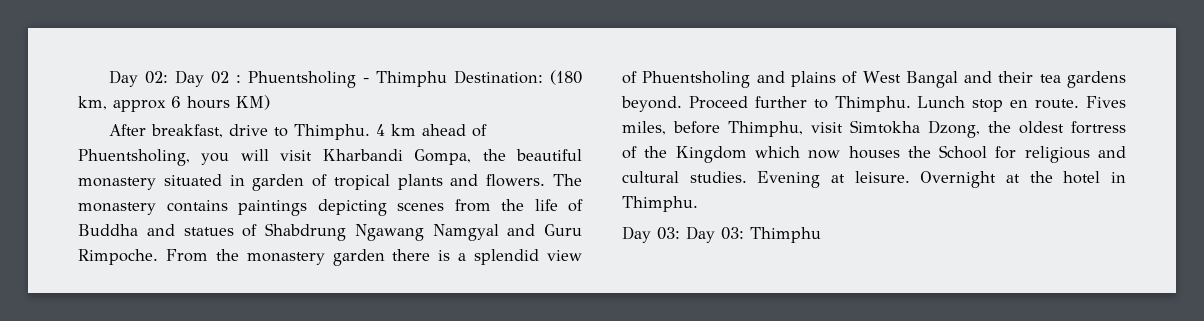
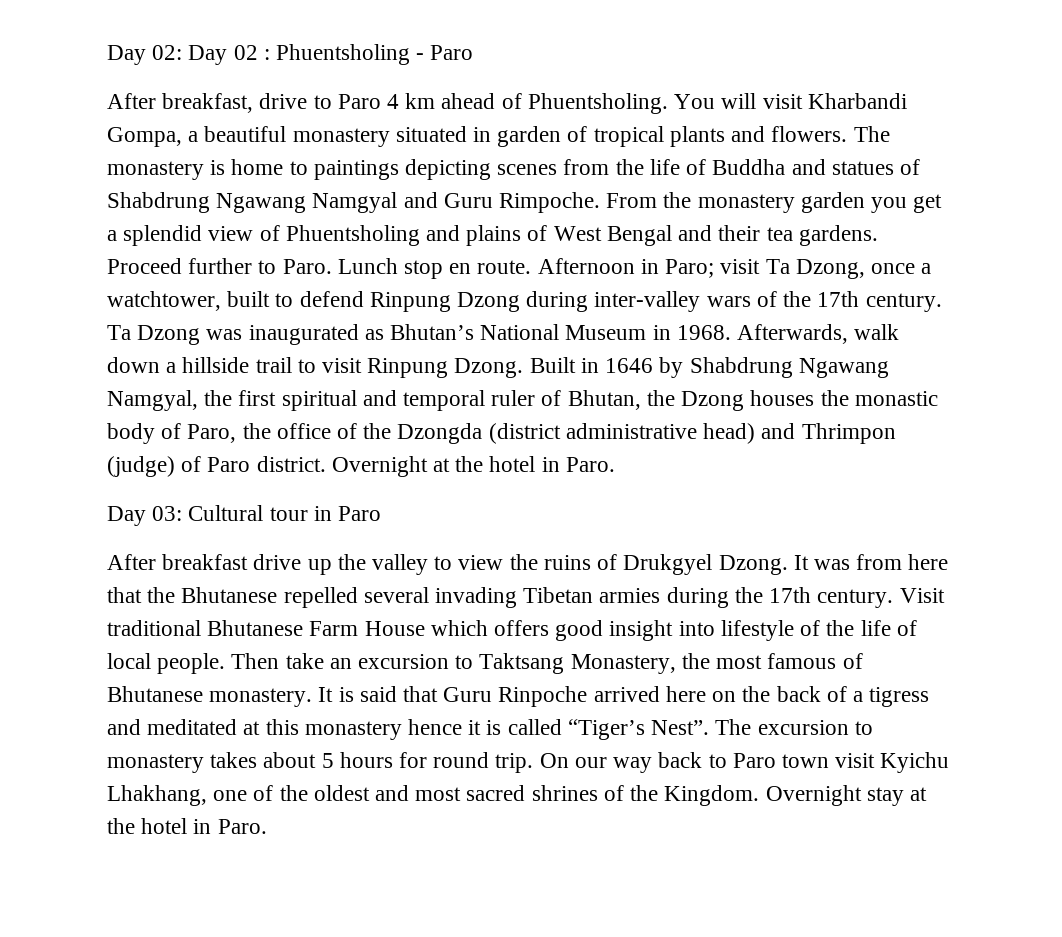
[375,70,583,87] [78,95,270,112] Thimphu Destination: (180 km, approx 6 hours KM) -> [430,45,474,60] Paro
[293,124,370,140] Thimphu. -> [337,94,381,109] Paro
[78,149,230,166] Phuentsholing, you -> [527,93,716,114] Phuentsholing. You
[482,149,506,161] the -> [188,131,199,142] a
[166,200,228,212] contains -> [210,159,308,175] is home to
[392,249,451,261] there is -> [871,194,943,213] you get
[905,71,958,88] Bangal -> [606,225,672,246] Bengal
[1067,71,1126,88] [621,96,682,112] gardens beyond. -> [798,225,878,246] gardens.
[834,96,911,112] Thimphu. -> [282,259,332,274] Paro.
[1086,96,1126,108] [622,120,1126,138] [622,145,1126,163] [622,171,910,188] Fives miles, before Thimphu, visit Simtokha Dzong, the oldest fortress of the Kingdom which now houses the School for religious and cultural studies. Evening at leisure. -> [537,258,932,279] [107,291,942,312] [107,324,900,345] [107,357,889,378] [107,390,938,411] [107,423,896,444] [107,456,326,477] Afternoon in Paro; visit Ta Dzong, once a watchtower, built to defend Rinpung Dzong during inter-valley wars of the 17th century. Ta Dzong was inaugurated as Bhutan’s National Museum in 1968. Afterwards, walk down a hillside trail to visit Rinpung Dzong. Built in 1646 by Shabdrung Ngawang Namgyal, the first spiritual and temporal ruler of Bhutan, the Dzong houses the monastic body of Paro, the office of the Dzongda (district administrative head) and Thrimpon (judge) of Paro district.
[622,196,698,212] [622,226,821,243] Thimphu. // Day 03: Day 03: Thimphu -> [565,457,615,472] [107,505,382,526] [107,554,949,575] [107,587,945,608] [107,620,917,641] [107,653,863,674] [107,686,930,707] [107,719,873,740] [107,752,950,773] [107,785,927,806] [107,818,267,834] Paro. // Day 03: Cultural tour in Paro // After breakfast drive up the valley to view the ruins of Drukgyel Dzong. It was from here that the Bhutanese repelled several invading Tibetan armies during the 17th century. Visit traditional Bhutanese Farm House which offers good insight into lifestyle of the life of local people. Then take an excursion to Taktsang Monastery, the most famous of Bhutanese monastery. It is said that Guru Rinpoche arrived here on the back of a tigress and meditated at this monastery hence it is called “Tiger’s Nest”. The excursion to monastery takes about 5 hours for round trip. On our way back to Paro town visit Kyichu Lhakhang, one of the oldest and most sacred shrines of the Kingdom. Overnight stay at the hotel in Paro.

